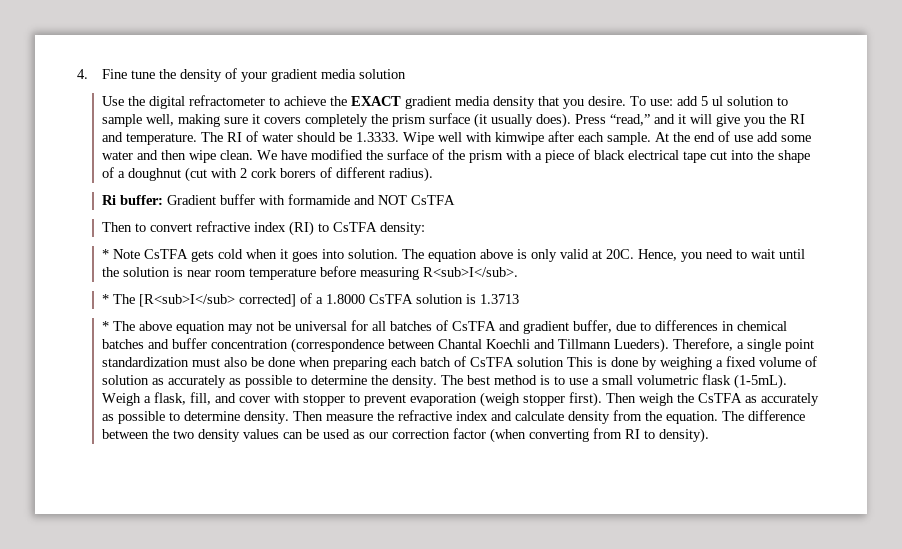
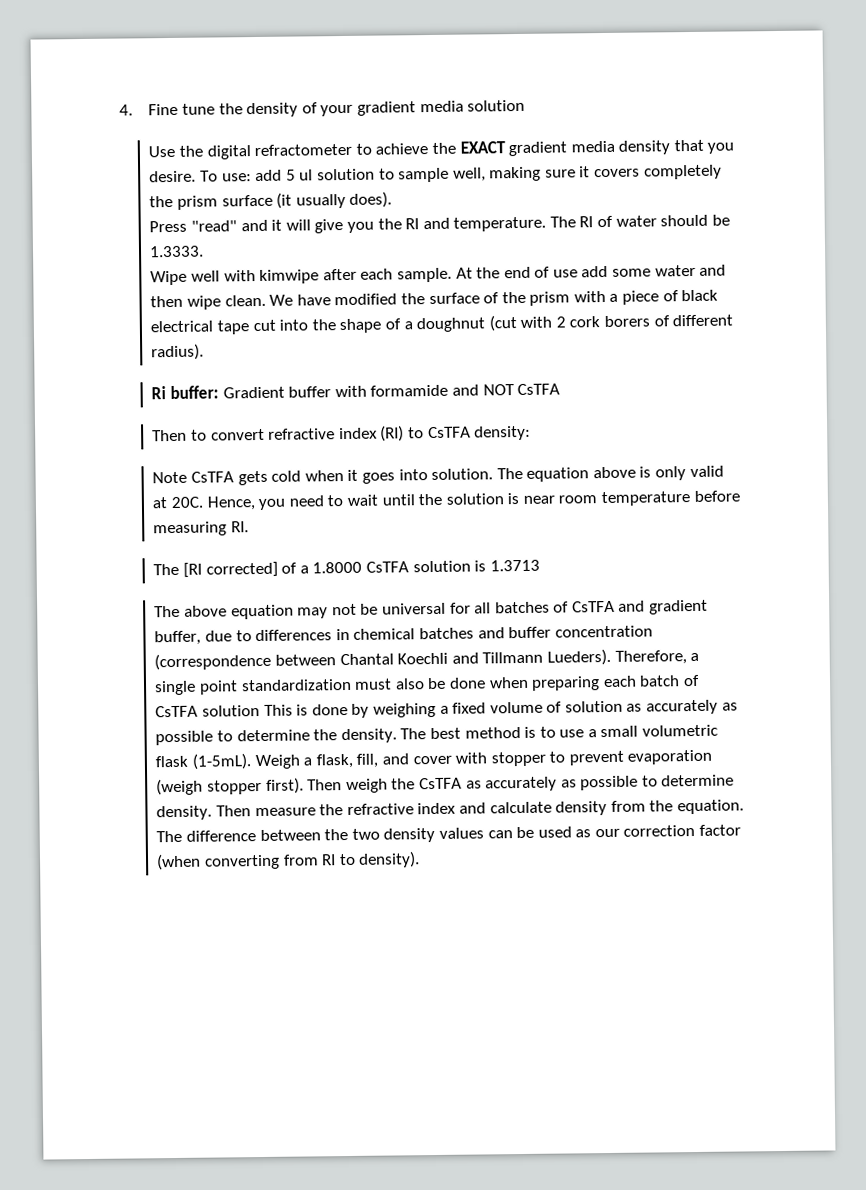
[574,114,650,126] Press “read,” -> [149,220,237,233] // Press "read"
(399, 137) none -> (205, 251) //
[101,249,109,259] * -> (532, 433) none
[422,267,518,277] [101,294,235,307] R<sub>I</sub>. // * The [R<sub>I</sub> -> [230,521,249,533] [153,562,202,578] RI. // The [RI
[101,321,109,331] * -> (540, 565) none

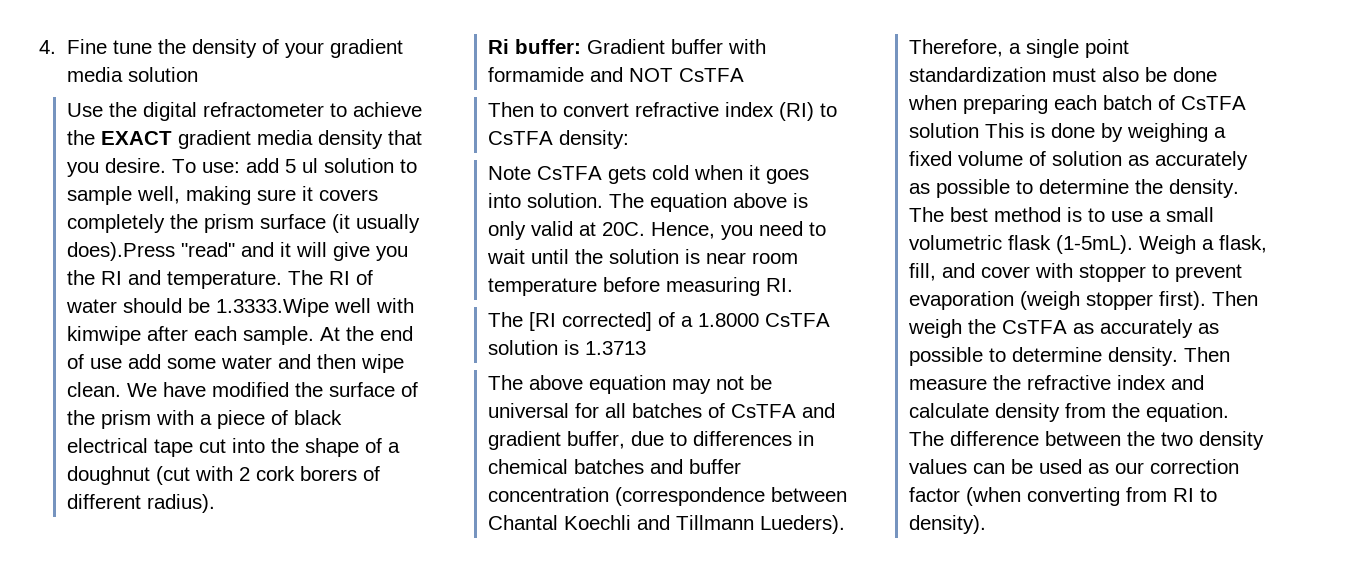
[349,191,393,208] [149,220,188,233] does). // Press -> [66,242,175,261] does).Press
[149,245,205,258] [150,270,188,286] 1.3333. // Wipe -> [215,298,329,317] 1.3333.Wipe

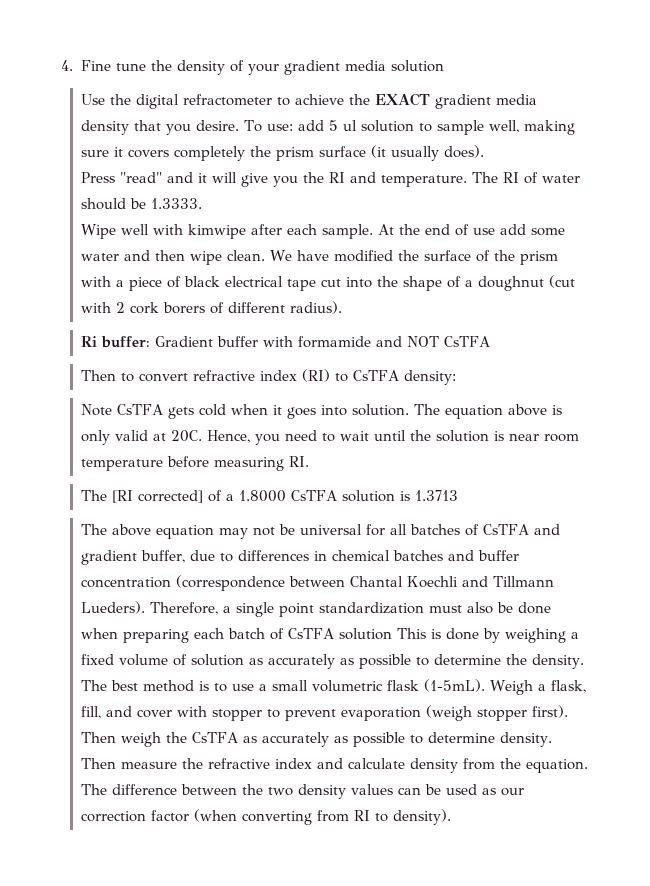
[66,242,175,261] does).Press -> [443,145,484,158] [80,172,115,183] does). // Press
[215,298,329,317] 1.3333.Wipe -> [150,198,202,209] [80,224,116,239] 1.3333. // Wipe

